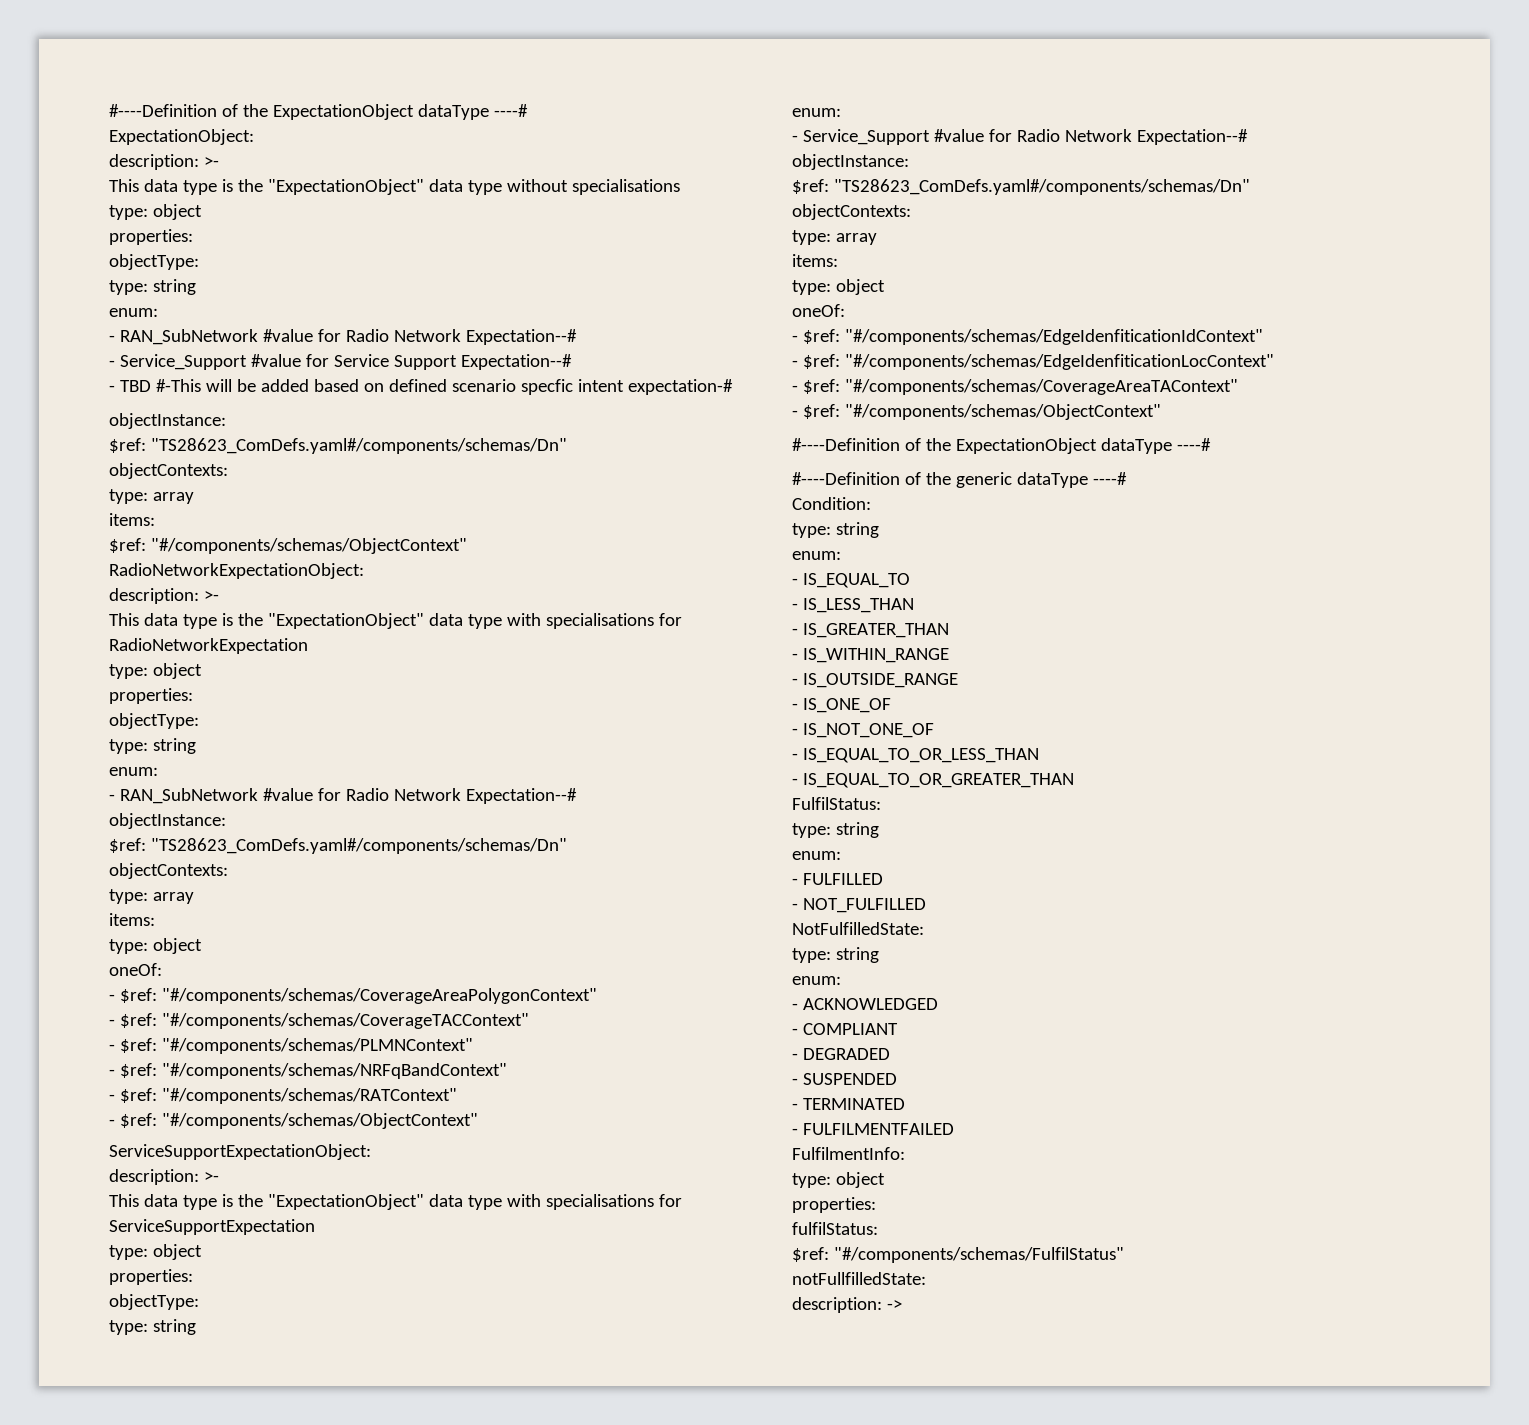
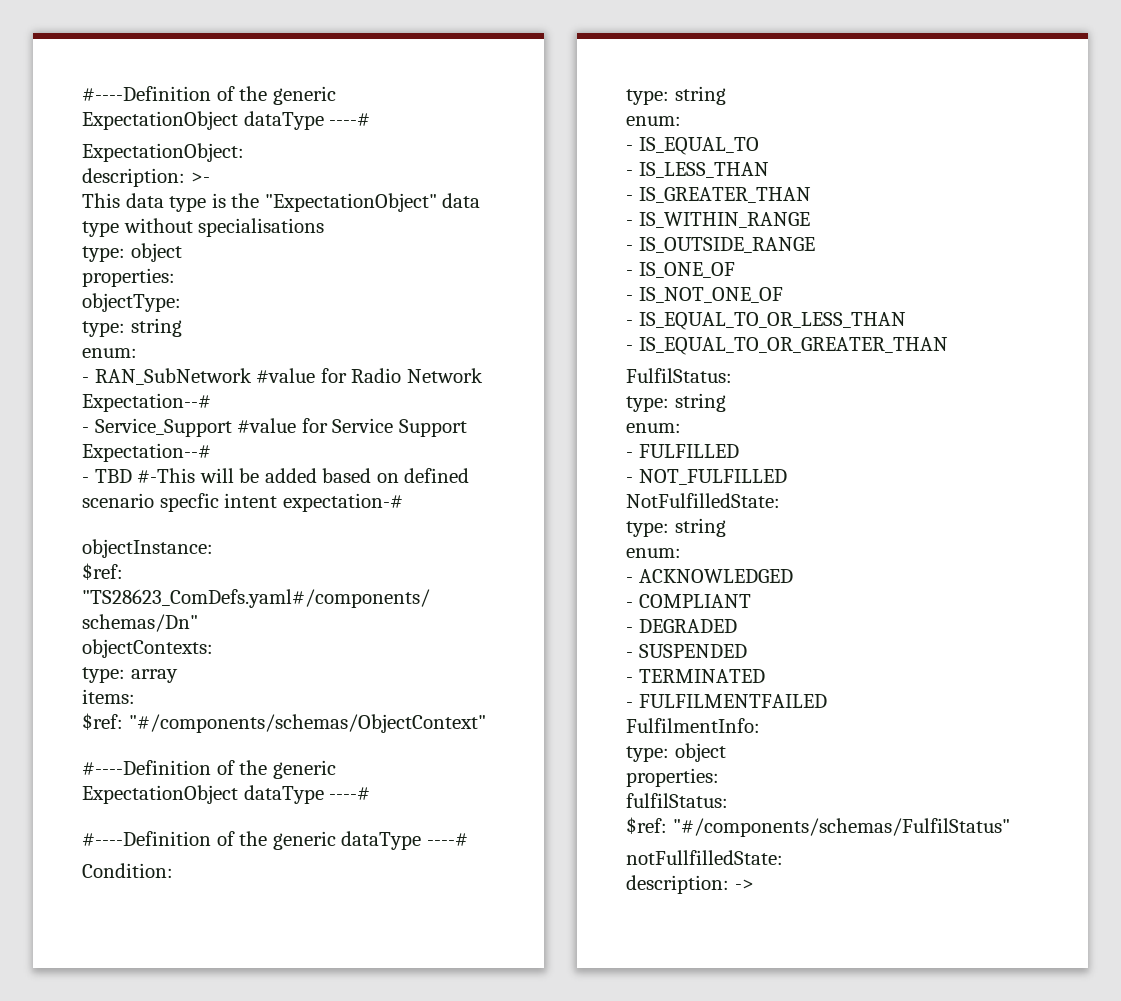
[109,104,268,117] #----Definition of the -> [82,86,336,105] #----Definition of the generic
[109,563,364,579] [109,588,219,604] [109,613,682,629] [109,638,308,654] [109,663,202,679] [109,688,193,704] [109,713,199,729] [109,738,196,754] [109,767,158,776] [109,788,577,804] [109,813,226,829] [109,838,567,854] [109,863,228,879] [109,889,194,904] [109,913,155,926] [109,938,202,954] [109,963,162,976] [109,988,597,1004] [109,1013,529,1029] [109,1038,473,1054] [109,1063,507,1079] [109,1088,457,1104] [109,1113,478,1129] [109,1144,371,1160] [109,1169,219,1185] [109,1194,682,1210] [109,1219,315,1235] [109,1244,202,1260] [109,1269,193,1285] [109,1294,199,1310] [109,1319,196,1335] [792,108,841,117] [792,129,1248,145] [792,154,909,170] [792,179,1250,195] [792,204,911,220] [792,230,877,245] [792,254,838,267] [792,279,885,295] [792,304,845,317] [792,329,1263,345] [792,354,1274,370] [792,379,1238,395] [792,404,1161,420] [792,438,951,451] // RadioNetworkExpectationObject: // description: >- // This data type is the "ExpectationObject" data type with specialisations for RadioNetworkExpectation // type: object // properties: // objectType: // type: string // enum: // - RAN_SubNetwork #value for Radio Network Expectation--# // objectInstance: // $ref: "TS28623_ComDefs.yaml#/components/schemas/Dn" // objectContexts: // type: array // items: // type: object // oneOf: // - $ref: "#/components/schemas/CoverageAreaPolygonContext" // - $ref: "#/components/schemas/CoverageTACContext" // - $ref: "#/components/schemas/PLMNContext" // - $ref: "#/components/schemas/NRFqBandContext" // - $ref: "#/components/schemas/RATContext" // - $ref: "#/components/schemas/ObjectContext" // ServiceSupportExpectationObject: // description: >- // This data type is the "ExpectationObject" data type with specialisations for ServiceSupportExpectation // type: object // properties: // objectType: // type: string // enum: // - Service_Support #value for Radio Network Expectation--# // objectInstance: // $ref: "TS28623_ComDefs.yaml#/components/schemas/Dn" // objectContexts: // type: array // items: // type: object // oneOf: // - $ref: "#/components/schemas/EdgeIdenfiticationIdContext" // - $ref: "#/components/schemas/EdgeIdenfiticationLocContext" // - $ref: "#/components/schemas/CoverageAreaTAContext" // - $ref: "#/components/schemas/ObjectContext" // #----Definition of the -> [82,760,336,779] // #----Definition of the generic

